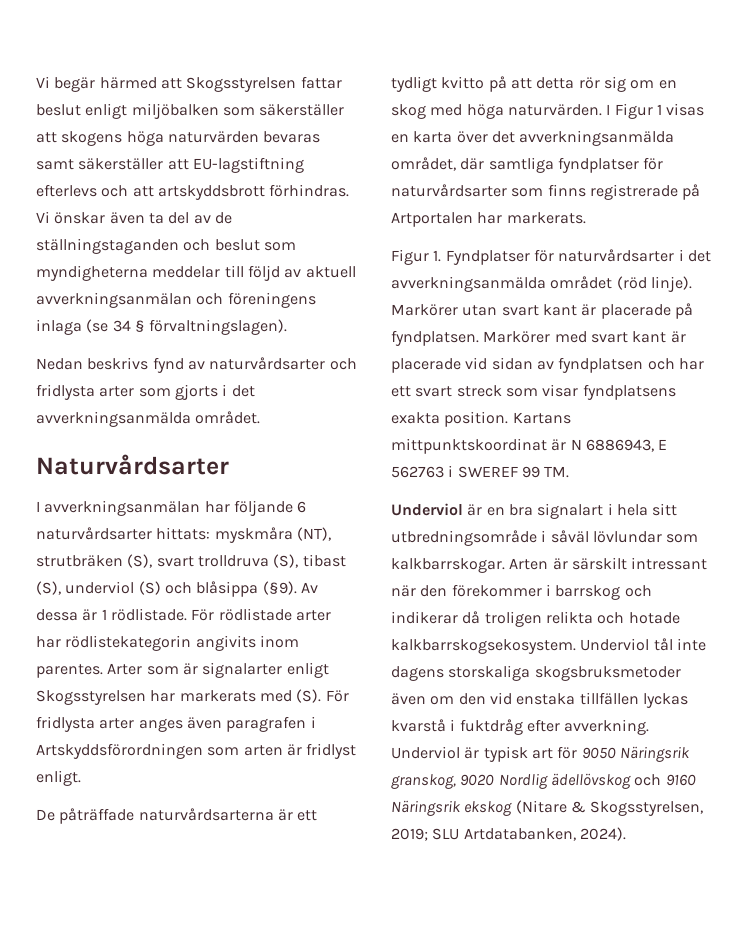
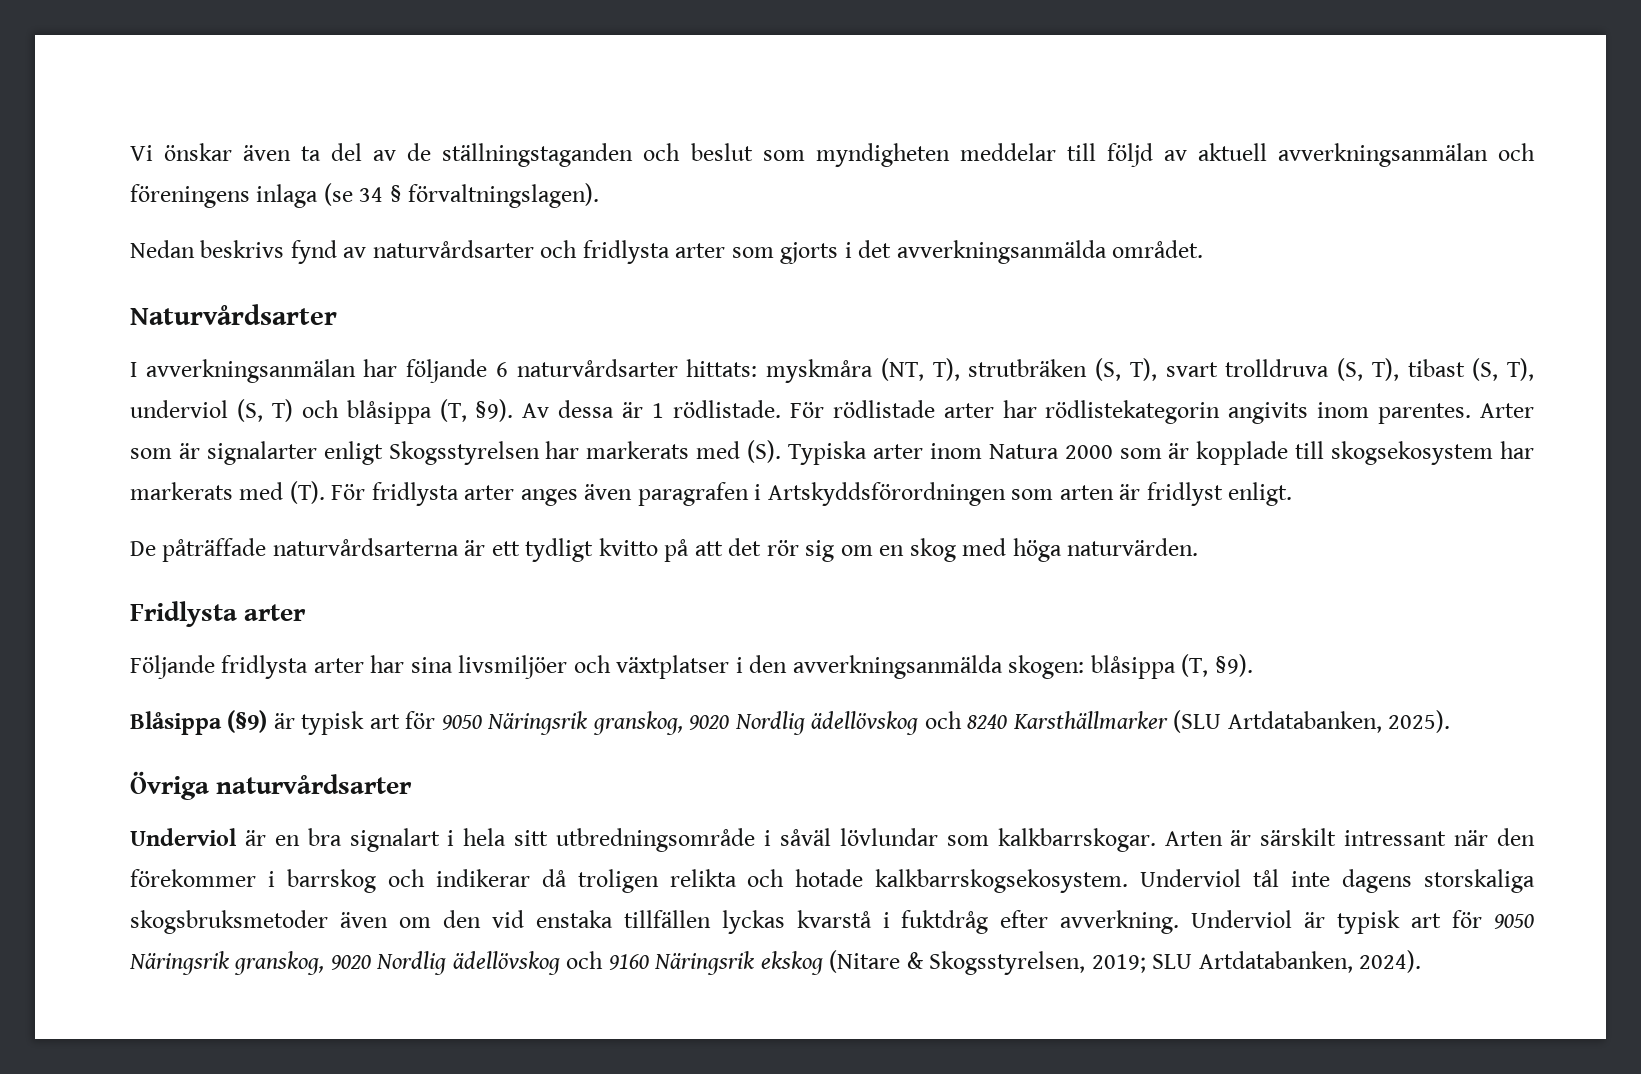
[36,76,342,92] [36,103,345,119] [36,131,321,146] [36,157,304,173] [36,184,350,200] [36,211,50,223] Vi begär härmed att Skogsstyrelsen fattar beslut enligt miljöbalken som säkerställer att skogens höga naturvärden bevaras samt säkerställer att EU-lagstiftning efterlevs och att artskyddsbrott förhindras. Vi -> [130,145,153,161] Vi
[36,265,148,281] myndigheterna -> [815,143,950,167] myndigheten
[296,527,331,541] [36,554,346,568] [36,581,297,597] (NT), strutbräken (S), svart trolldruva (S), tibast (S), underviol (S) och blåsippa (§9). -> [880,358,1534,381] [130,399,514,424] (NT, T), strutbräken (S, T), svart trolldruva (S, T), tibast (S, T), underviol (S, T) och blåsippa (T, §9).
(322, 696) none -> [788,441,1534,465] [130,481,325,504] Typiska arter inom Natura 2000 som är kopplade till skogsekosystem har markerats med (T).
[536,77,575,89] detta -> [728,538,762,556] det
[606,103,705,119] [391,130,675,146] [391,157,664,173] [391,184,701,200] [391,212,586,227] [391,249,711,265] [391,276,692,292] [391,303,693,319] [391,330,686,346] [391,357,704,373] [391,384,676,400] [391,411,571,427] [391,438,668,454] [391,465,570,478] I Figur 1 visas en karta över det avverkningsanmälda området, där samtliga fyndplatser för naturvårdsarter som finns registrerade på Artportalen har markerats. // Figur 1. Fyndplatser för naturvårdsarter i det avverkningsanmälda området (röd linje). Markörer utan svart kant är placerade på fyndplatsen. Markörer med svart kant är placerade vid sidan av fyndplatsen och har ett svart streck som visar fyndplatsens exakta position. Kartans mittpunktskoordinat är N 6886943, E 562763 i SWEREF 99 TM. -> [130,601,307,627] [130,654,1253,679] [130,710,1451,735] [130,771,413,800] // Fridlysta arter // Följande fridlysta arter har sina livsmiljöer och växtplatser i den avverkningsanmälda skogen: blåsippa (T, §9). // Blåsippa (§9) är typisk art för 9050 Näringsrik granskog, 9020 Nordlig ädellövskog och 8240 Karsthällmarker (SLU Artdatabanken, 2025). // Övriga naturvårdsarter

